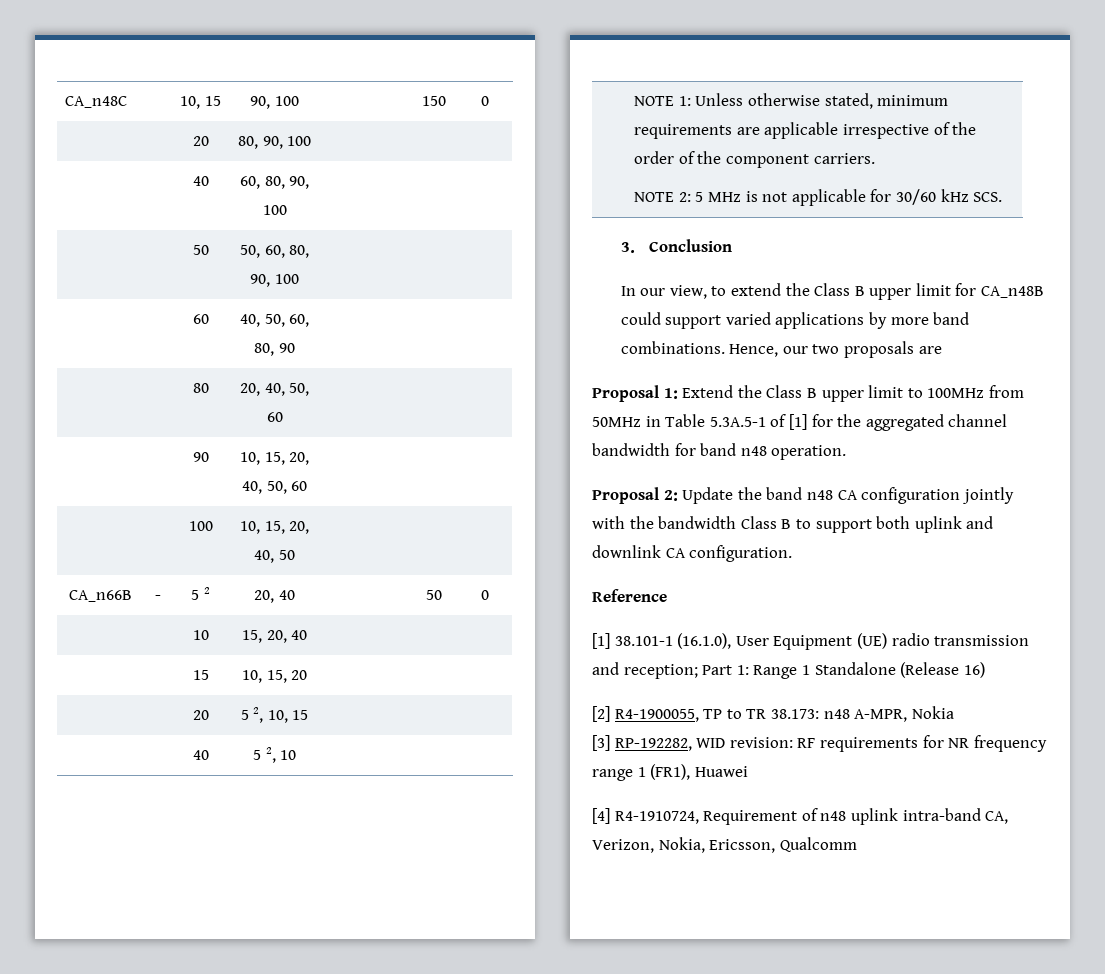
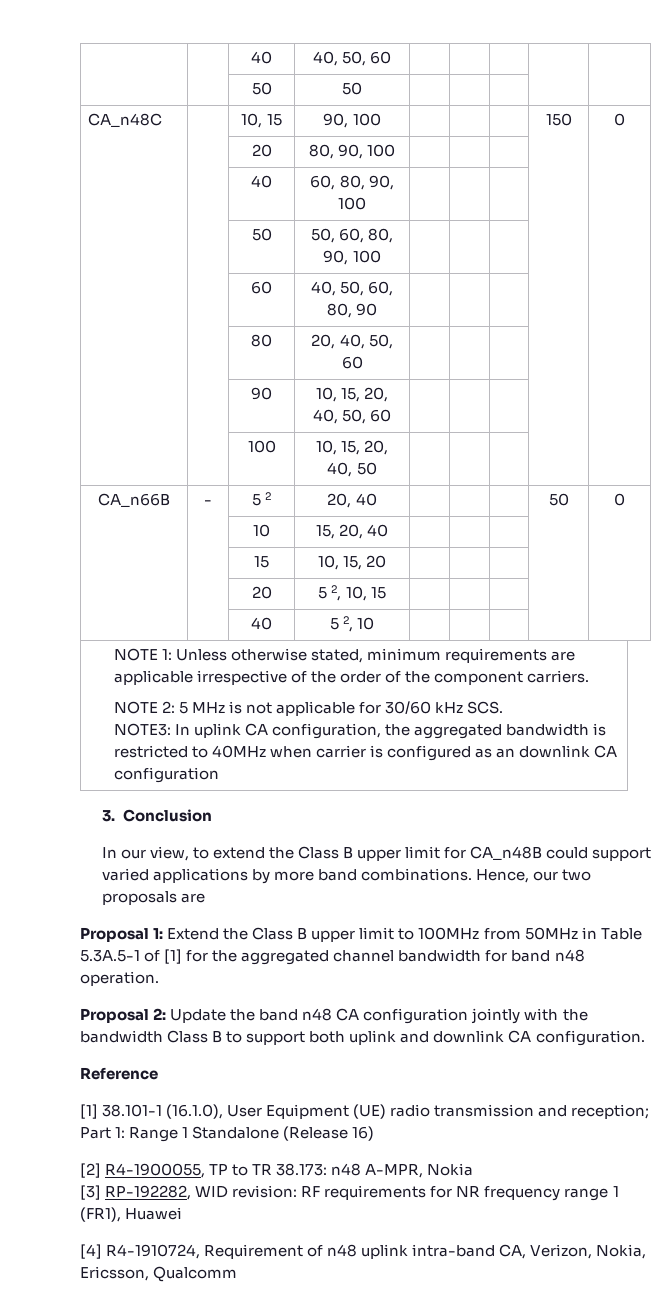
(64, 102) none -> [251,51,272,64] [312,51,392,66] [251,82,272,95] [342,82,362,95] | | 40 | 40, 50, 60 | | | | | // | | 50 | 50 | | | | | //
(1003, 197) none -> [113,723,607,739] [113,745,618,761] [113,767,219,783] // NOTE3: In uplink CA configuration, the aggregated bandwidth is restricted to 40MHz when carrier is configured as an downlink CA configuration

